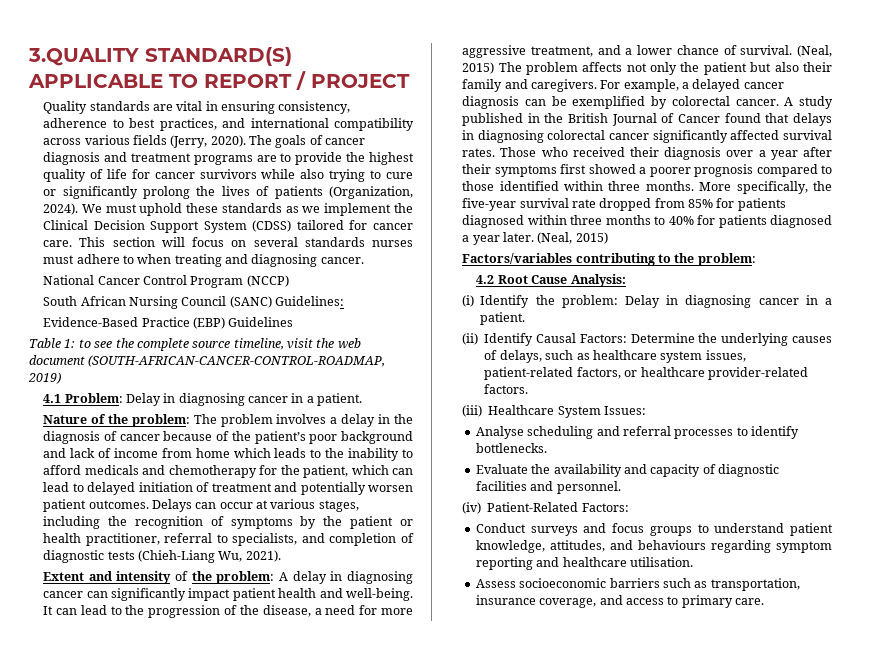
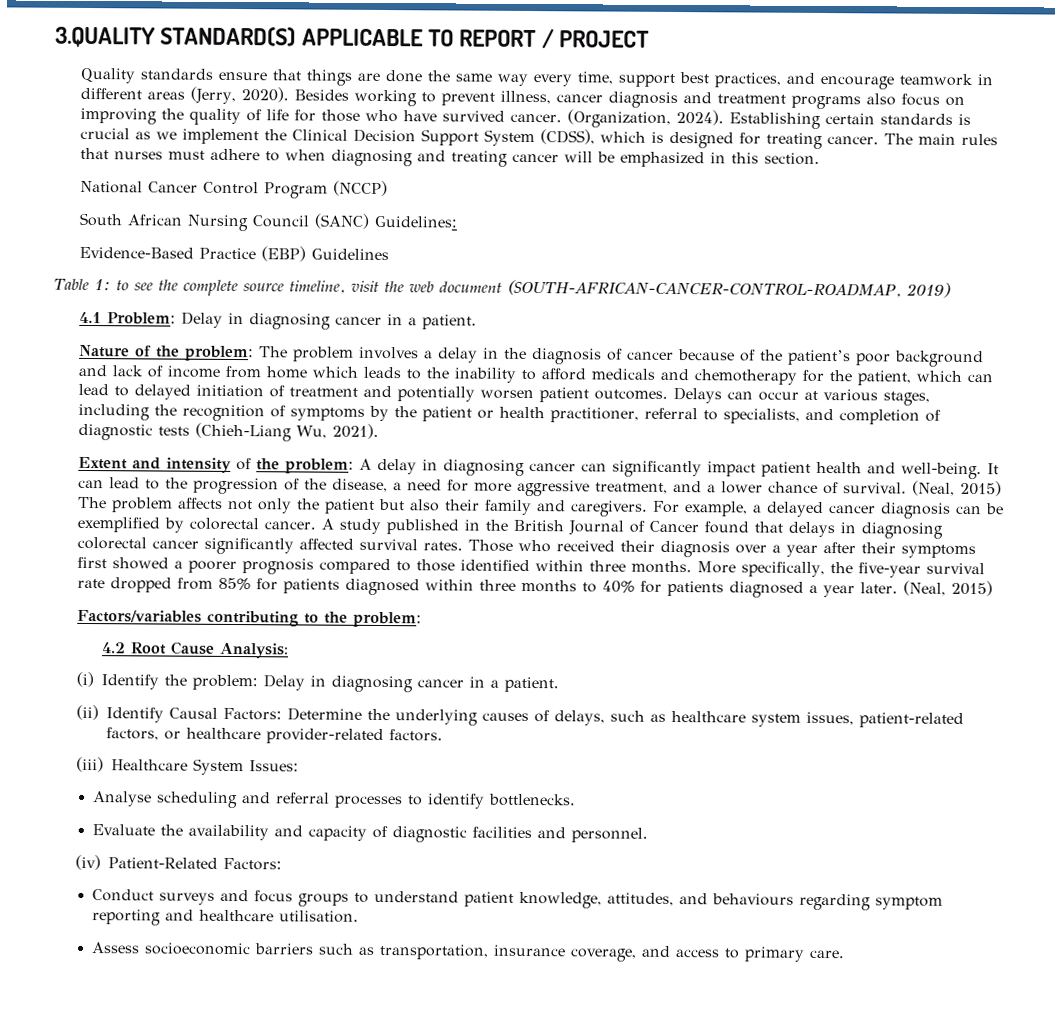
[152,101,351,114] [43,118,414,131] [43,135,323,148] are vital in ensuring consistency, adherence to best practices, and international compatibility across various fields (Jerry, 2020). The goals of -> [217,69,993,90] [79,86,551,107] ensure that things are done the same way every time, support best practices, and encourage teamwork in different areas (Jerry, 2020). Besides working to prevent illness,
[256,152,415,165] [43,169,413,182] [43,186,413,199] [43,203,282,216] are to provide the highest quality of life for cancer survivors while also trying to cure or significantly prolong the lives of patients (Organization, 2024). We must uphold these standards -> [865,93,965,106] [79,107,971,129] [79,127,130,140] also focus on improving the quality of life for those who have survived cancer. (Organization, 2024). Establishing certain standards is crucial
[252,220,413,232] [43,237,365,247] (CDSS) tailored for cancer care. This section will focus on several standards -> [539,129,998,149] [79,147,109,160] (CDSS), which is designed for treating cancer. The main rules that
[174,254,364,267] treating and diagnosing cancer. -> [330,149,820,168] diagnosing and treating cancer will be emphasized in this section.

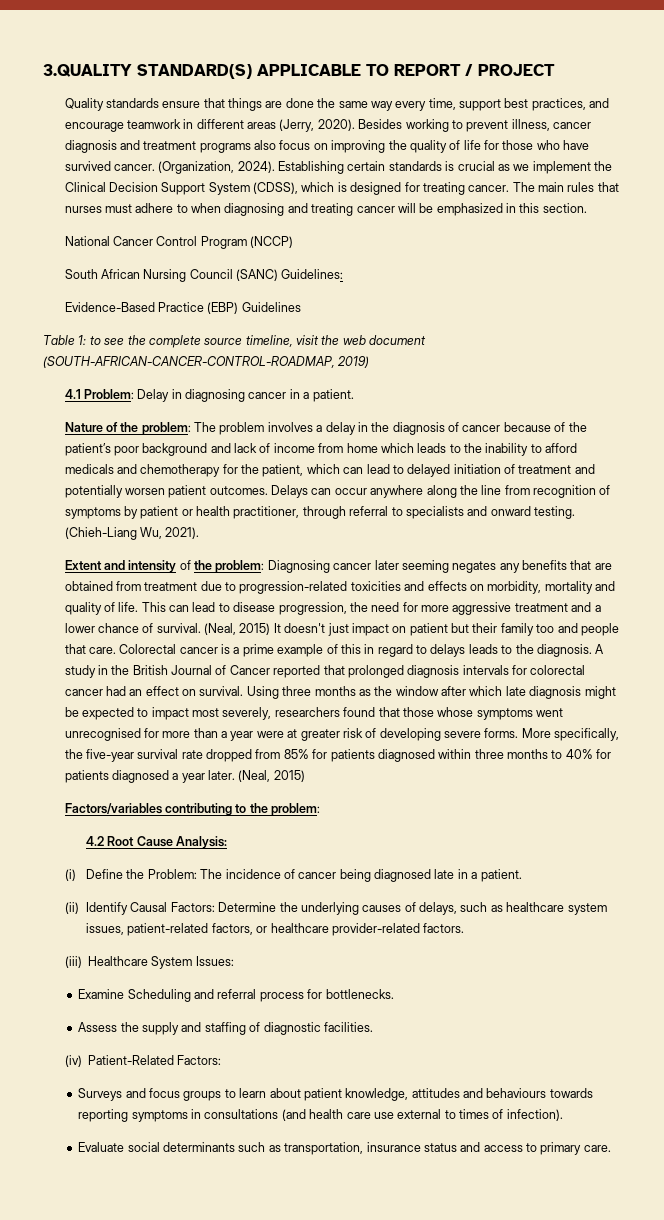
[803,389,930,406] [77,403,177,421] at various stages, including the -> [370,485,530,498] anywhere along the line from
[393,406,417,418] the -> (138, 512) none
(639, 415) none -> [302,506,346,519] through
[722,408,941,425] [77,423,190,441] specialists, and completion of diagnostic tests -> [405,506,576,519] specialists and onward testing.
[358,458,999,480] [77,477,402,495] A delay in diagnosing cancer can significantly impact patient health and well-being. It can lead to the progression of the disease, a -> [267,560,612,573] [64,581,616,594] [64,602,368,615] Diagnosing cancer later seeming negates any benefits that are obtained from treatment due to progression-related toxicities and effects on morbidity, mortality and quality of life. This can lead to disease progression, the
[594,482,668,494] treatment, -> [514,603,568,612] treatment
[77,496,320,514] The problem affects not only the -> [273,623,407,636] It doesn't just impact on
[408,499,440,512] also -> (470, 628) none
[535,500,1004,519] [76,516,316,533] and caregivers. For example, a delayed cancer diagnosis can be exemplified by colorectal cancer. -> [536,623,619,636] [64,644,592,657] too and people that care. Colorectal cancer is a prime example of this in regard to delays leads to the diagnosis.
[385,519,459,535] published -> (96, 671) none
[703,521,943,539] [76,536,976,559] [76,556,692,575] found that delays in diagnosing colorectal cancer significantly affected survival rates. Those who received their diagnosis over a year after their symptoms first showed a poorer prognosis compared to those identified within three months. -> [273,665,586,678] [64,686,616,699] [64,707,564,720] [64,728,519,741] reported that prolonged diagnosis intervals for colorectal cancer had an effect on survival. Using three months as the window after which late diagnosis might be expected to impact most severely, researchers found that those whose symptoms went unrecognised for more than a year were at greater risk of developing severe forms.
[101,674,465,693] Identify the problem: Delay in diagnosing cancer -> [86,869,455,882] Define the Problem: The incidence of cancer being diagnosed late
[92,791,577,809] [92,824,649,843] Analyse scheduling and referral processes to identify bottlenecks. // Evaluate the availability and capacity of diagnostic facilities and personnel. -> [78,989,394,1002] [78,1022,373,1035] Examine Scheduling and referral process for bottlenecks. // Assess the supply and staffing of diagnostic facilities.
[92,889,216,905] Conduct surveys -> [78,1088,123,1101] Surveys
[374,890,460,903] understand -> [239,1088,301,1098] learn about
[607,892,675,907] attitudes, -> [411,1088,460,1098] attitudes
[799,893,944,911] [92,909,360,926] [91,942,315,956] regarding symptom reporting and healthcare utilisation. // Assess socioeconomic barriers -> [549,1088,593,1098] [78,1109,563,1122] [78,1142,236,1152] towards reporting symptoms in consultations (and health care use external to times of infection). // Evaluate social determinants
[570,948,638,962] coverage, -> [423,1143,457,1152] status

